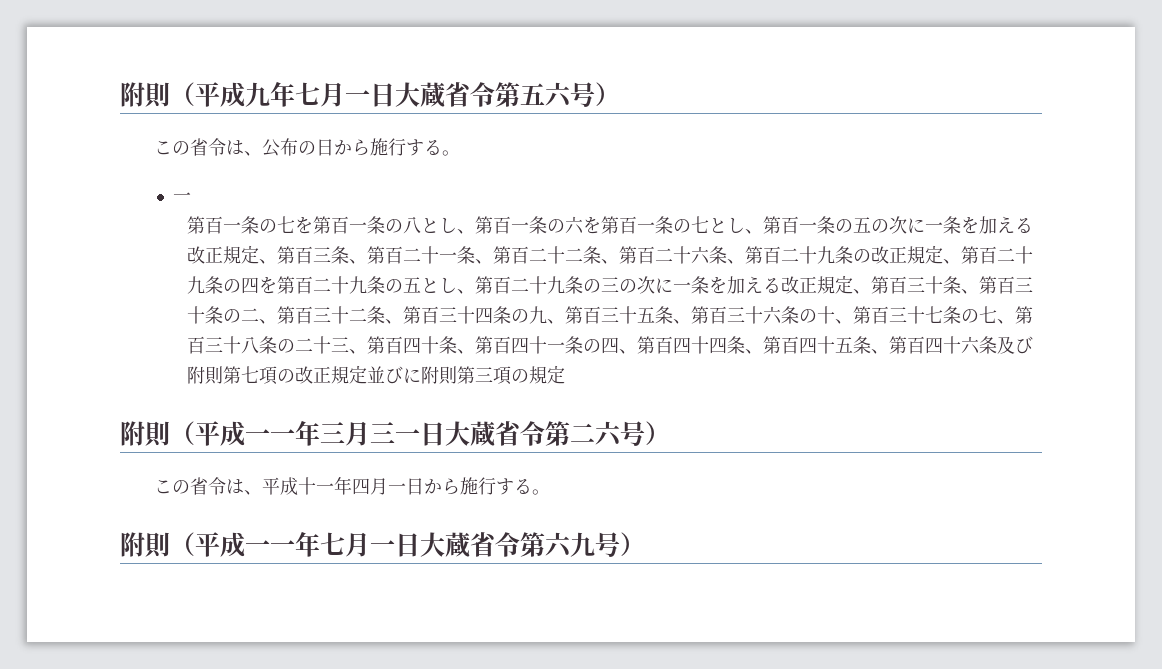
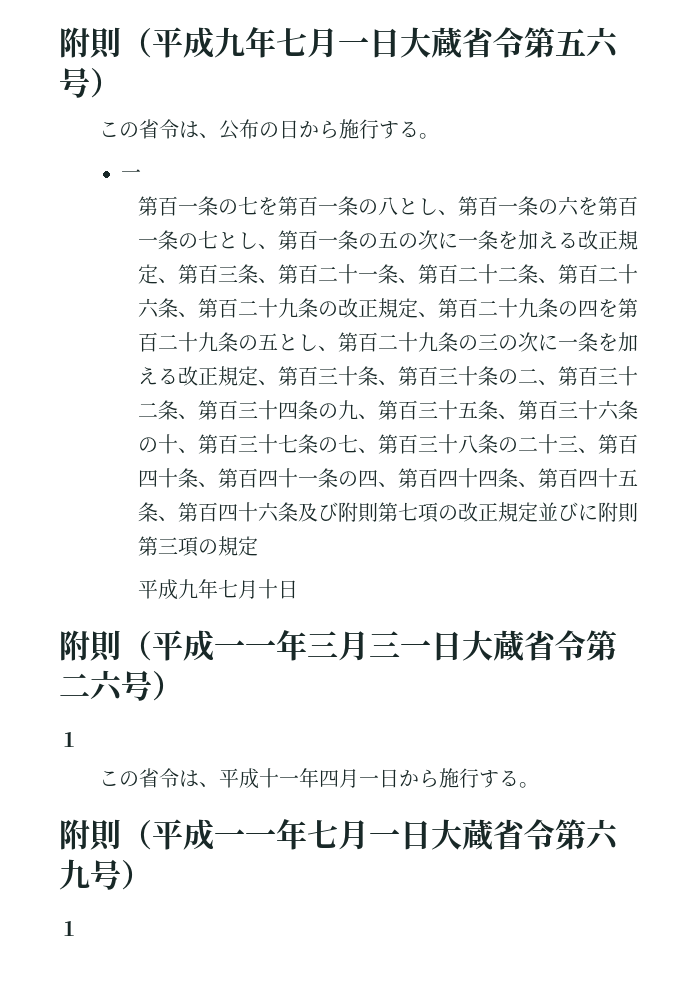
(566, 374) none -> [138,579,299,600] // 平成九年七月十日
(670, 433) none -> [59,732,79,747] // １
(645, 544) none -> [59,921,79,936] // １

